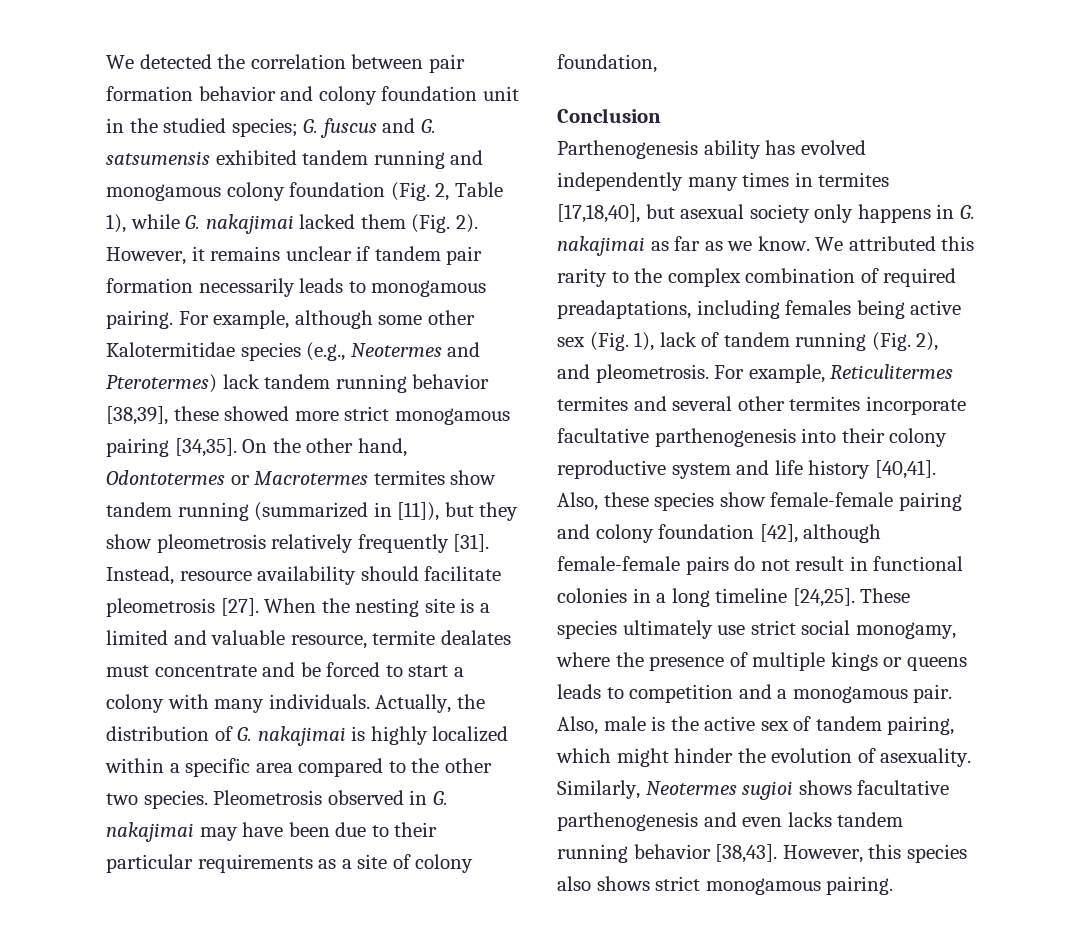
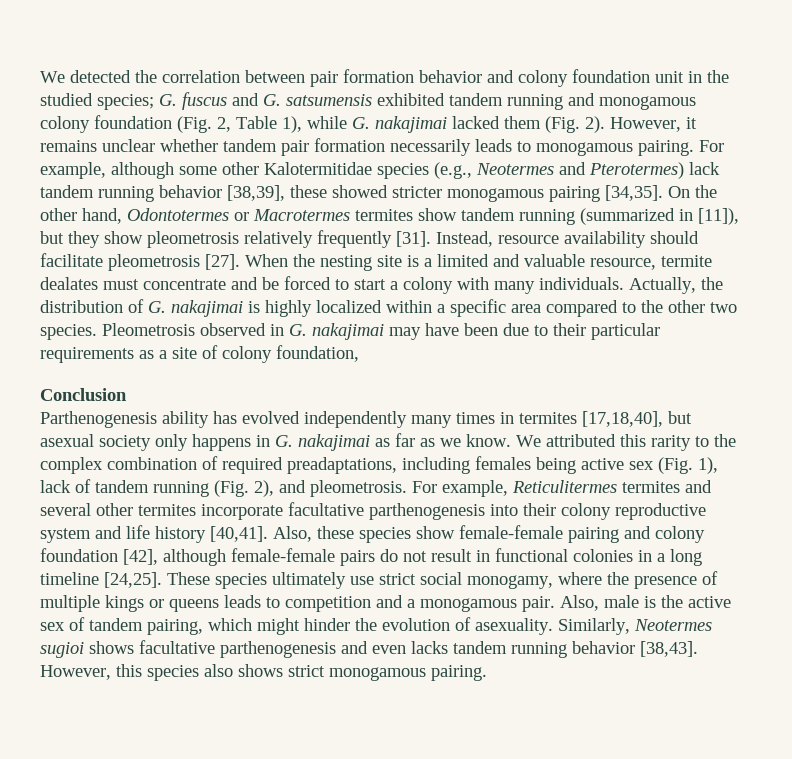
[356,246,371,261] if -> [160,139,218,152] whether
[294,406,390,421] more strict -> [392,186,442,198] stricter

